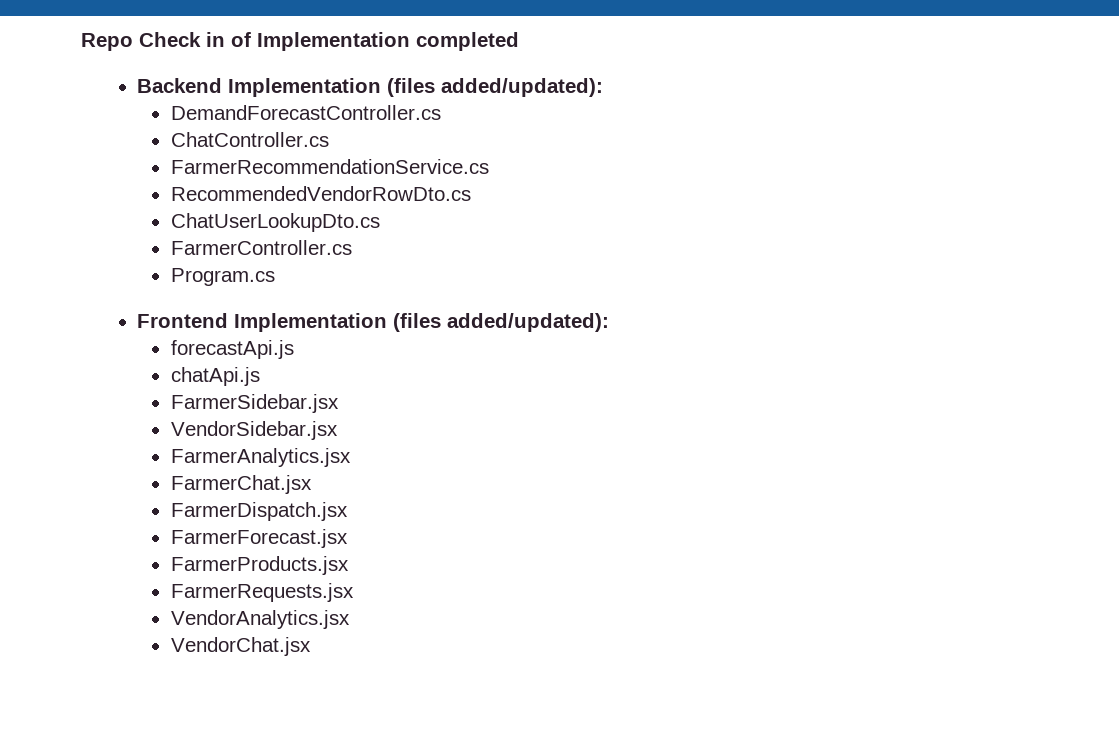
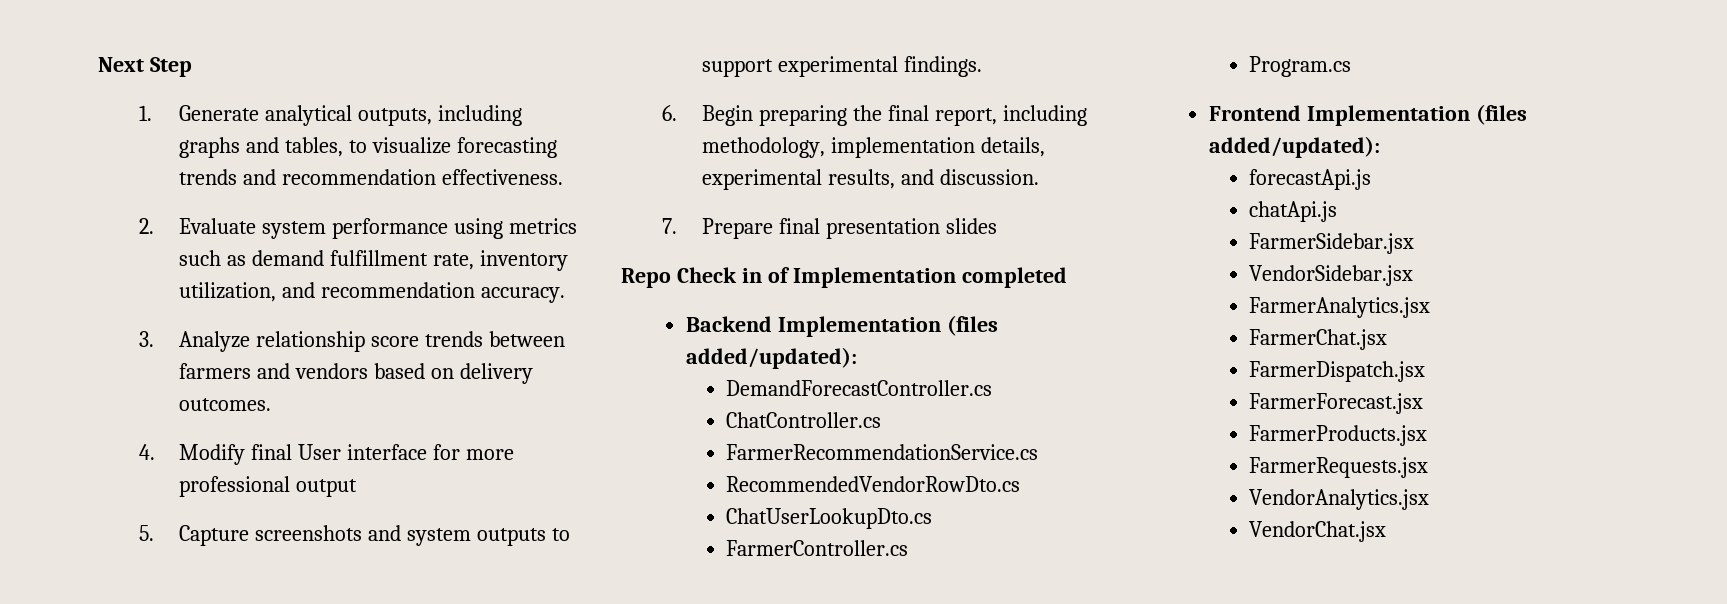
(81, 42) none -> [98,57,192,77] [138,105,523,126] [179,137,557,158] [179,169,564,185] [138,218,578,239] [179,250,568,271] [179,282,566,303] [138,331,566,352] [179,363,533,384] [179,398,272,411] [138,444,514,465] [179,476,358,497] [138,525,570,546] [702,56,983,77] [661,105,1087,126] [702,137,1046,158] [702,169,1040,190] [661,218,998,239] Next Step // 1. Generate analytical outputs, including graphs and tables, to visualize forecasting trends and recommendation effectiveness. // 2. Evaluate system performance using metrics such as demand fulfillment rate, inventory utilization, and recommendation accuracy. // 3. Analyze relationship score trends between farmers and vendors based on delivery outcomes. // 4. Modify final User interface for more professional output // 5. Capture screenshots and system outputs to support experimental findings. // 6. Begin preparing the final report, including methodology, implementation details, experimental results, and discussion. // 7. Prepare final presentation slides //

